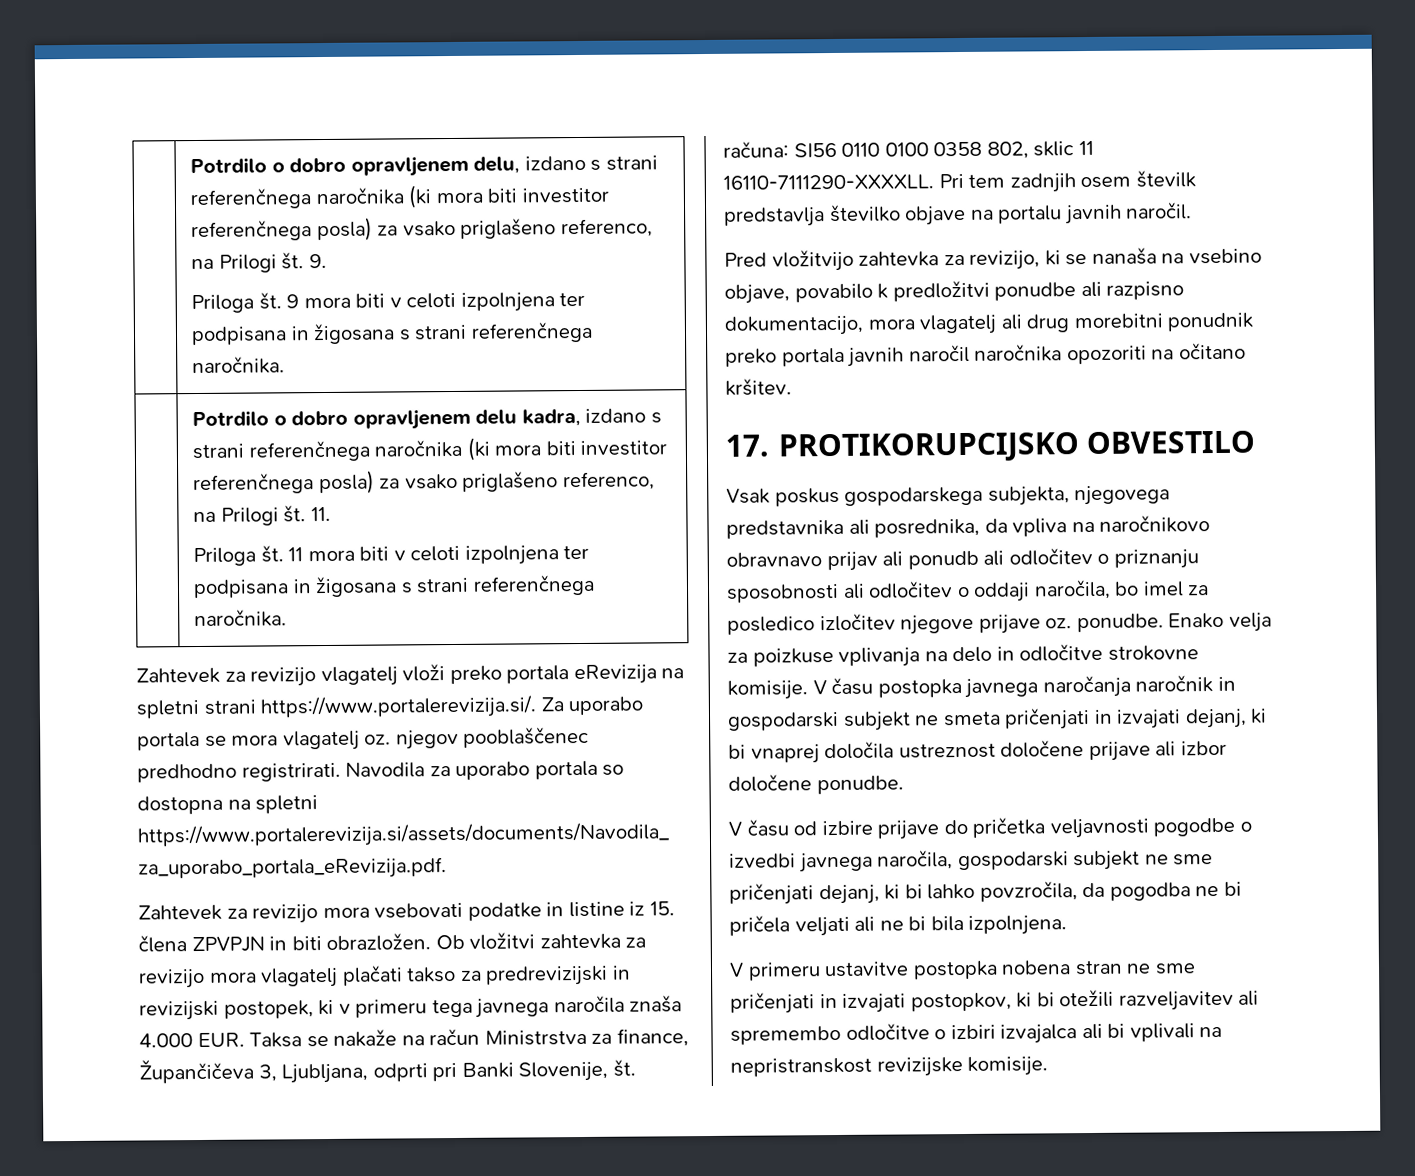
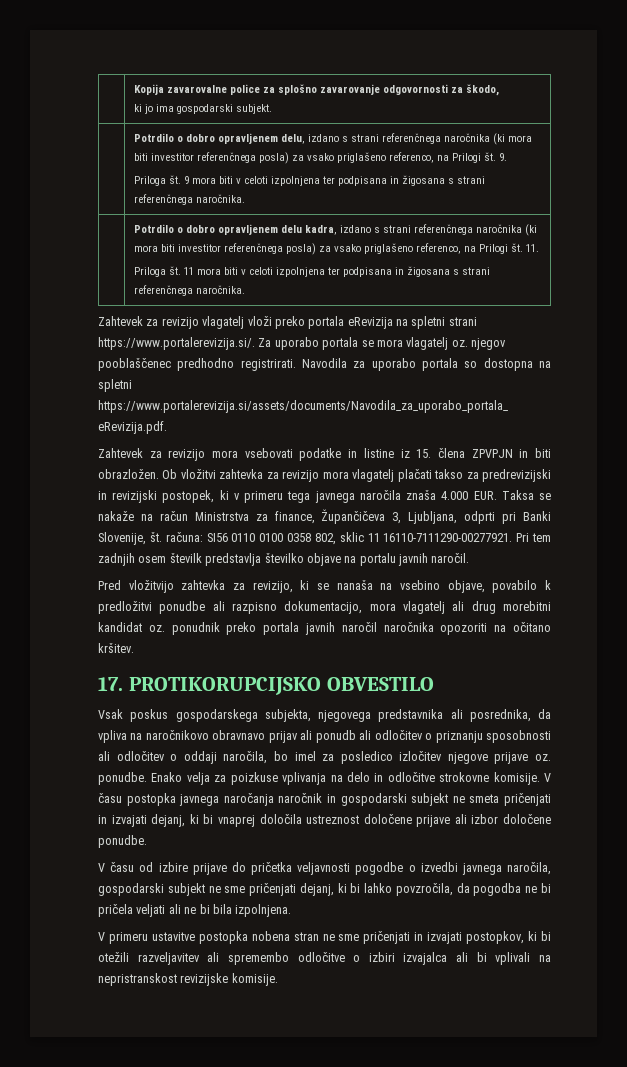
(190, 165) none -> [133,84,499,96] [133,104,272,114] | Kopija zavarovalne police za splošno zavarovanje odgovornosti za škodo, // ki jo ima gospodarski subjekt. //
[723,174,934,190] 16110-7111290-XXXXLL. -> [383,533,513,542] 16110-7111290-00277921.
(1163, 321) none -> [98,622,165,632] kandidat oz.

